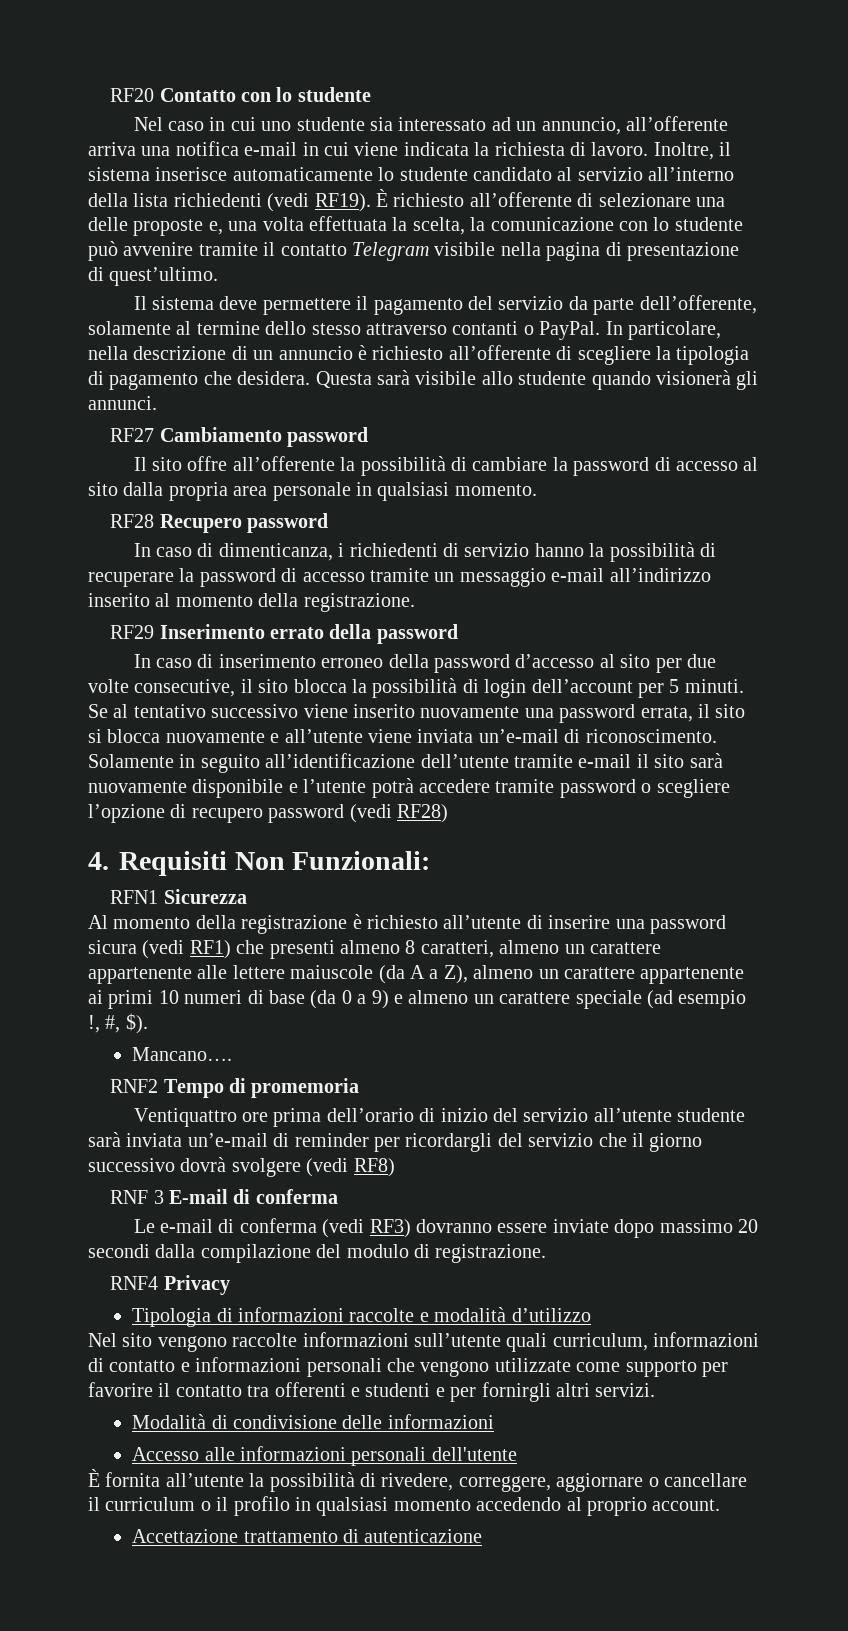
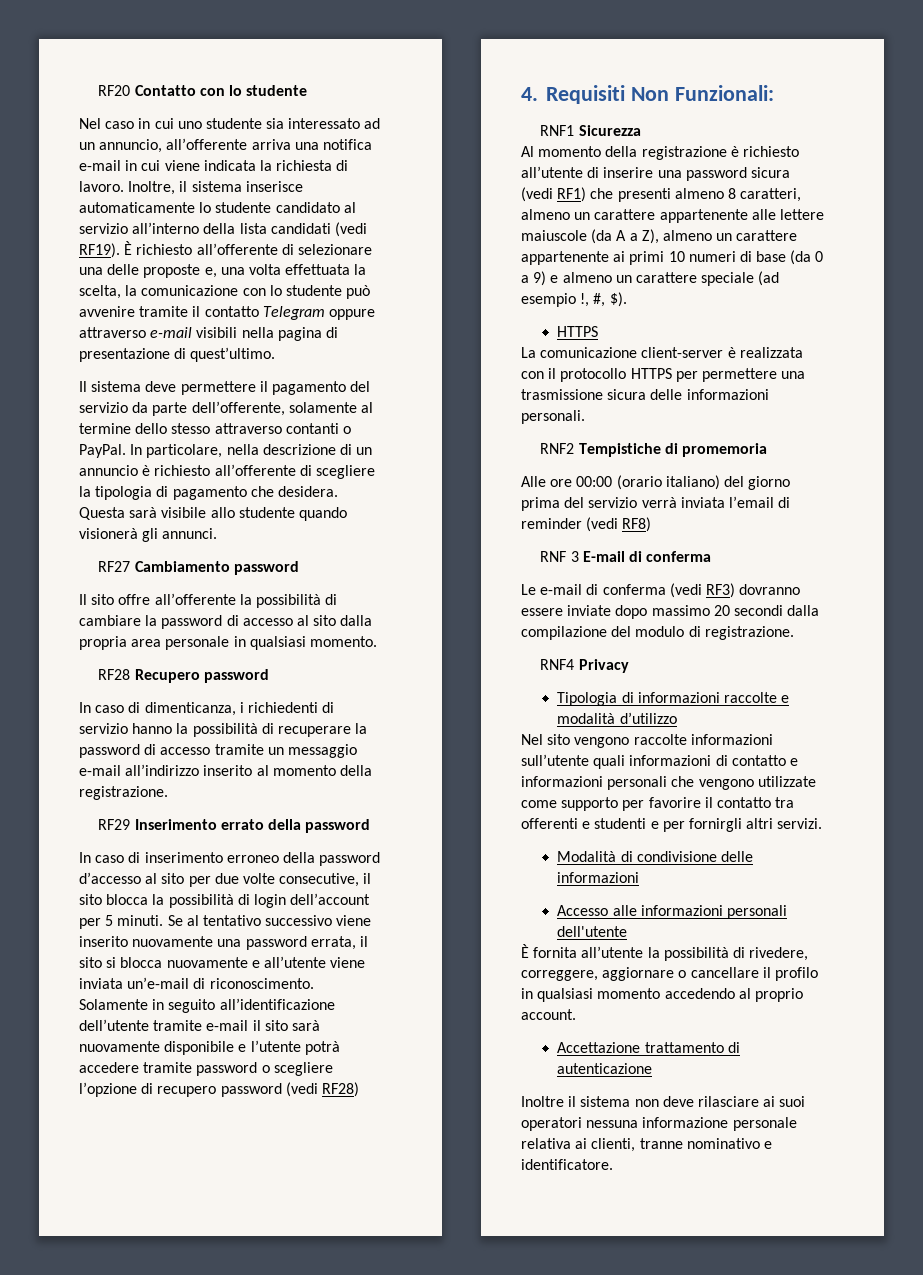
[173,193,262,207] richiedenti -> [270,223,331,234] candidati
[434,242,496,256] visibile -> [328,309,375,320] [79,327,238,338] oppure attraverso e-mail visibili
[110,890,159,904] RFN1 -> [540,125,575,136] RNF1
[132,1047,233,1061] Mancano…. -> [557,326,599,337] [521,347,803,358] [521,368,806,382] [521,389,769,400] [521,410,585,424] HTTPS // La comunicazione client-server è realizzata con il protocollo HTTPS per permettere una trasmissione sicura delle informazioni personali.
[163,1079,224,1098] Tempo -> [578,443,661,457] Tempistiche
[133,1108,746,1127] [88,1132,703,1152] [88,1157,301,1177] Ventiquattro ore prima dell’orario di inizio del servizio all’utente studente sarà inviata un’e-mail di reminder per ricordargli del servizio che il giorno successivo dovrà svolgere -> [521,475,791,490] [521,496,791,511] [521,518,582,529] Alle ore 00:00 (orario italiano) del giorno prima del servizio verrà inviata l’email di reminder
[552,1333,648,1351] curriculum, -> (626, 762) none
[105,1497,229,1511] curriculum o il -> (771, 972) none
(483, 1536) none -> [521,1096,806,1107] [521,1117,797,1131] [521,1138,772,1152] [521,1159,613,1170] // Inoltre il sistema non deve rilasciare ai suoi operatori nessuna informazione personale relativa ai clienti, tranne nominativo e identificatore.

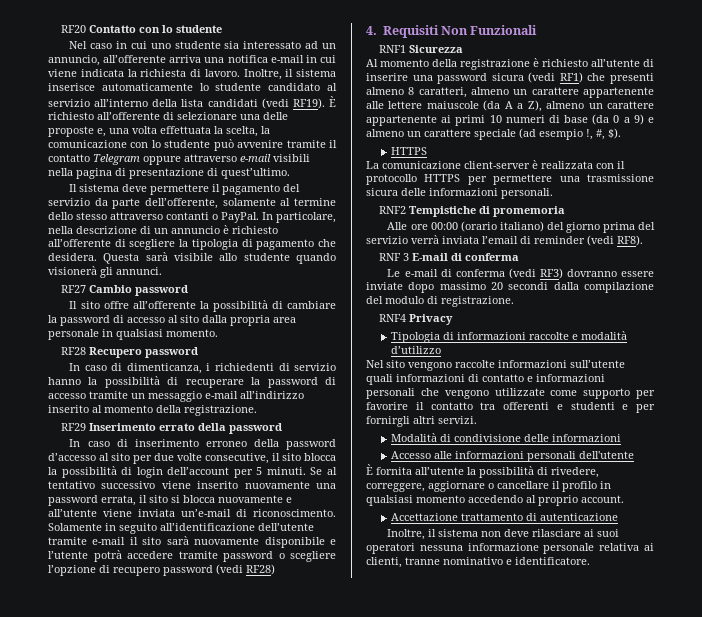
[134,561,230,572] Cambiamento -> [88,285,132,293] Cambio
[674,85,774,101] Funzionali: -> [470,25,538,35] Funzionali
[622,517,652,532] RF8) -> [617,235,643,246] RF8).
[521,1096,564,1107] Inoltre -> [387,529,426,540] Inoltre,

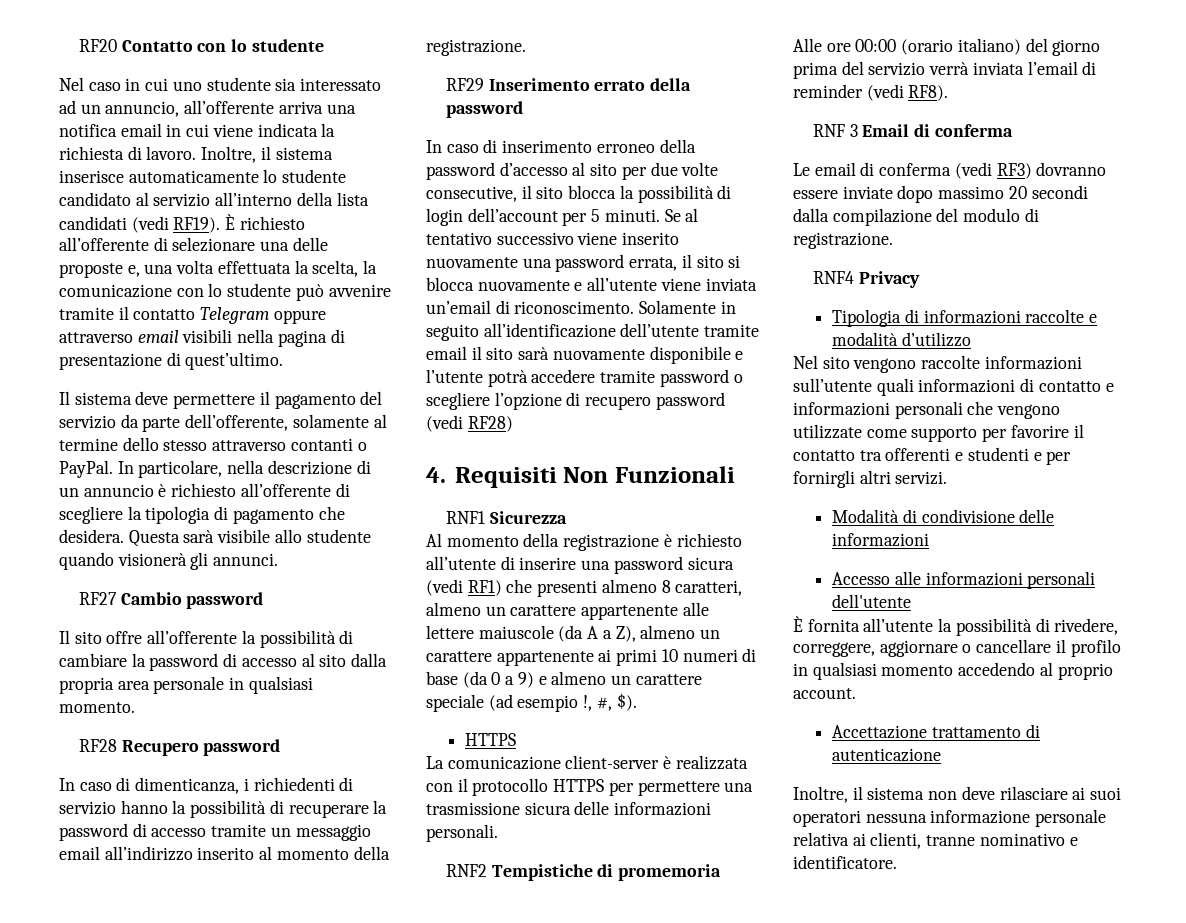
[270,55,304,63] e-mail -> [120,123,162,137] email
[240,154,271,162] e-mail -> [137,330,179,343] email
[205,391,238,399] e-mail -> [59,846,100,860] email
[181,509,231,517] un’e-mail -> [426,300,491,314] un’email
[92,537,126,545] e-mail -> [426,346,467,360] email
[411,253,448,261] E-mail -> [862,124,910,137] Email
[404,269,438,277] e-mail -> [814,162,856,176] email

